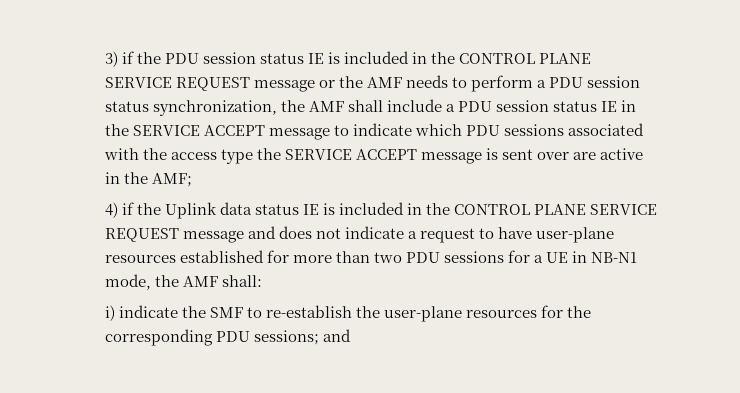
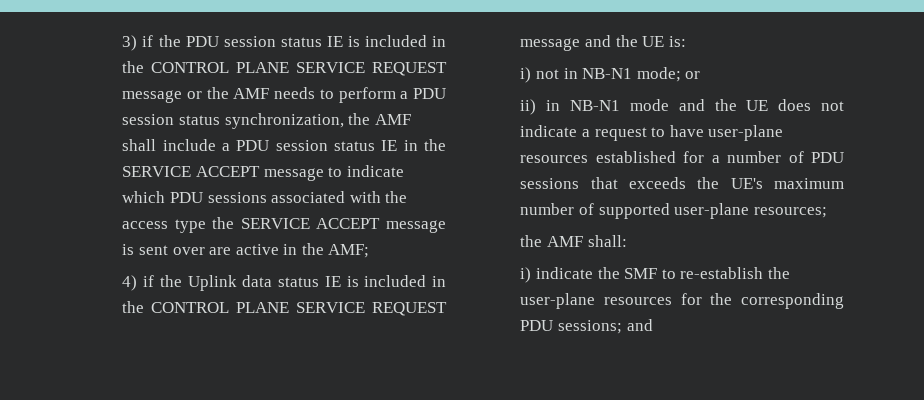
(276, 232) none -> [615,35,686,47] [520,67,701,83] [520,99,769,115] the UE is: // i) not in NB-N1 mode; or // ii) in NB-N1 mode and the UE
[292,250,638,263] [104,274,151,290] more than two PDU sessions for a UE in NB-N1 mode, -> [711,151,844,163] [520,177,844,189] [520,203,827,219] a number of PDU sessions that exceeds the UE's maximum number of supported user-plane resources; //

